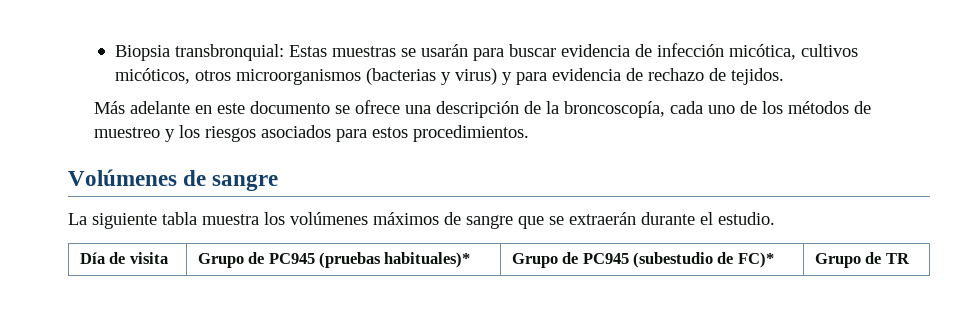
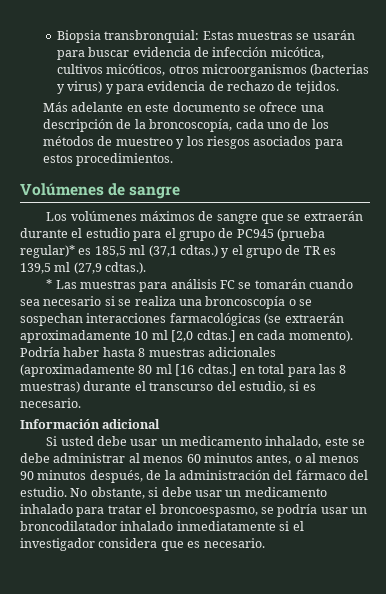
[68,212,285,229] La siguiente tabla muestra los -> [46,212,68,221] Los
[718,212,775,225] [79,252,168,264] [197,252,471,268] [511,252,774,268] [814,252,910,268] estudio. // Día de visita | Grupo de PC945 (pruebas habituales)* | Grupo de PC945 (subestudio de FC)* | Grupo de TR -> [85,228,325,241] [20,245,337,258] [20,262,147,274] [46,279,354,292] [20,296,312,309] [20,313,344,326] [20,330,353,343] [20,347,276,357] [20,364,347,377] [20,381,316,393] [20,398,81,408] [20,419,161,429] [46,436,366,448] [20,453,360,465] [20,470,368,483] [20,487,327,499] [20,504,367,517] [20,521,304,531] [20,538,265,551] estudio para el grupo de PC945 (prueba regular)* es 185,5 ml (37,1 cdtas.) y el grupo de TR es 139,5 ml (27,9 cdtas.). // * Las muestras para análisis FC se tomarán cuando sea necesario si se realiza una broncoscopía o se sospechan interacciones farmacológicas (se extraerán aproximadamente 10 ml [2,0 cdtas.] en cada momento). Podría haber hasta 8 muestras adicionales (aproximadamente 80 ml [16 cdtas.] en total para las 8 muestras) durante el transcurso del estudio, si es necesario. // Información adicional // Si usted debe usar un medicamento inhalado, este se debe administrar al menos 60 minutos antes, o al menos 90 minutos después, de la administración del fármaco del estudio. No obstante, si debe usar un medicamento inhalado para tratar el broncoespasmo, se podría usar un broncodilatador inhalado inmediatamente si el investigador considera que es necesario.

